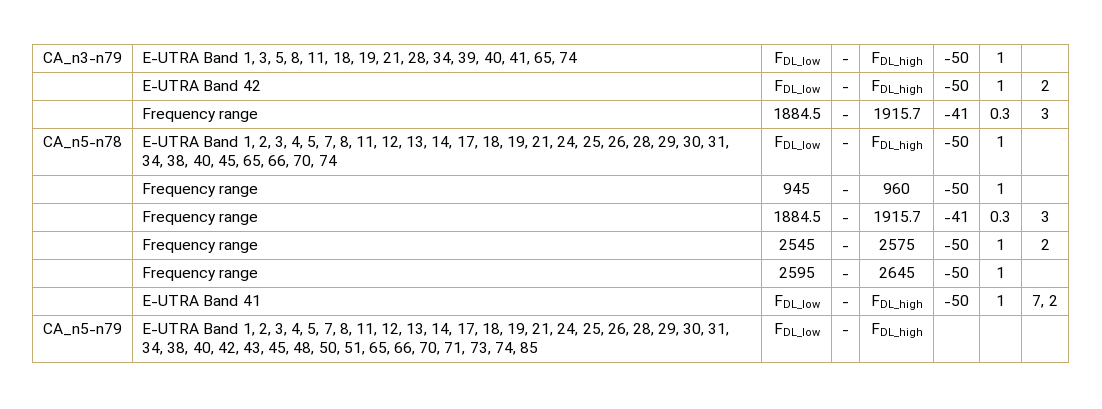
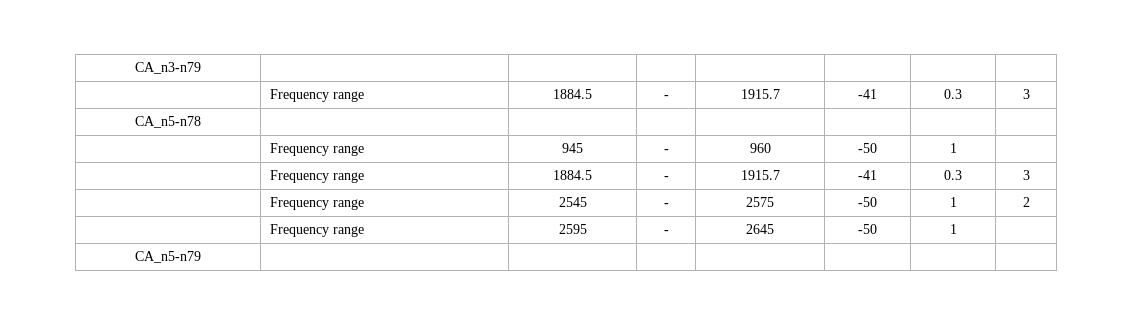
[142,52,578,65] [773,52,821,66] [842,59,849,63] [870,52,923,67] [944,52,969,63] [996,52,1005,63] [142,80,261,91] [773,80,821,94] [842,87,849,91] [870,80,923,95] [944,80,969,91] [996,80,1005,91] [1040,80,1050,91] E-UTRA Band 1, 3, 5, 8, 11, 18, 19, 21, 28, 34, 39, 40, 41, 65, 74 | FDL_low | - | FDL_high | -50 | 1 | // | E-UTRA Band 42 | FDL_low | - | FDL_high | -50 | 1 | 2 -> (201, 68) | | | | | |
[142,136,730,149] [142,155,337,168] [773,136,821,150] [842,143,849,147] [870,136,923,151] [944,136,969,147] [996,136,1005,147] E-UTRA Band 1, 2, 3, 4, 5, 7, 8, 11, 12, 13, 14, 17, 18, 19, 21, 24, 25, 26, 28, 29, 30, 31, 34, 38, 40, 45, 65, 66, 70, 74 | FDL_low | - | FDL_high | -50 | 1 -> (201, 122) | | | | |
[142,295,261,306] [773,295,821,309] [842,302,849,306] [870,295,923,310] [944,295,969,306] [996,295,1005,306] [1032,295,1058,308] [43,323,122,336] [142,323,730,336] [142,342,538,355] [773,323,821,337] [842,330,849,334] [870,323,923,338] | E-UTRA Band 41 | FDL_low | - | FDL_high | -50 | 1 | 7, 2 // CA_n5-n79 | E-UTRA Band 1, 2, 3, 4, 5, 7, 8, 11, 12, 13, 14, 17, 18, 19, 21, 24, 25, 26, 28, 29, 30, 31, 34, 38, 40, 42, 43, 45, 48, 50, 51, 65, 66, 70, 71, 73, 74, 85 | FDL_low | - | FDL_high -> [135,251,201,263] CA_n5-n79 | | | |

